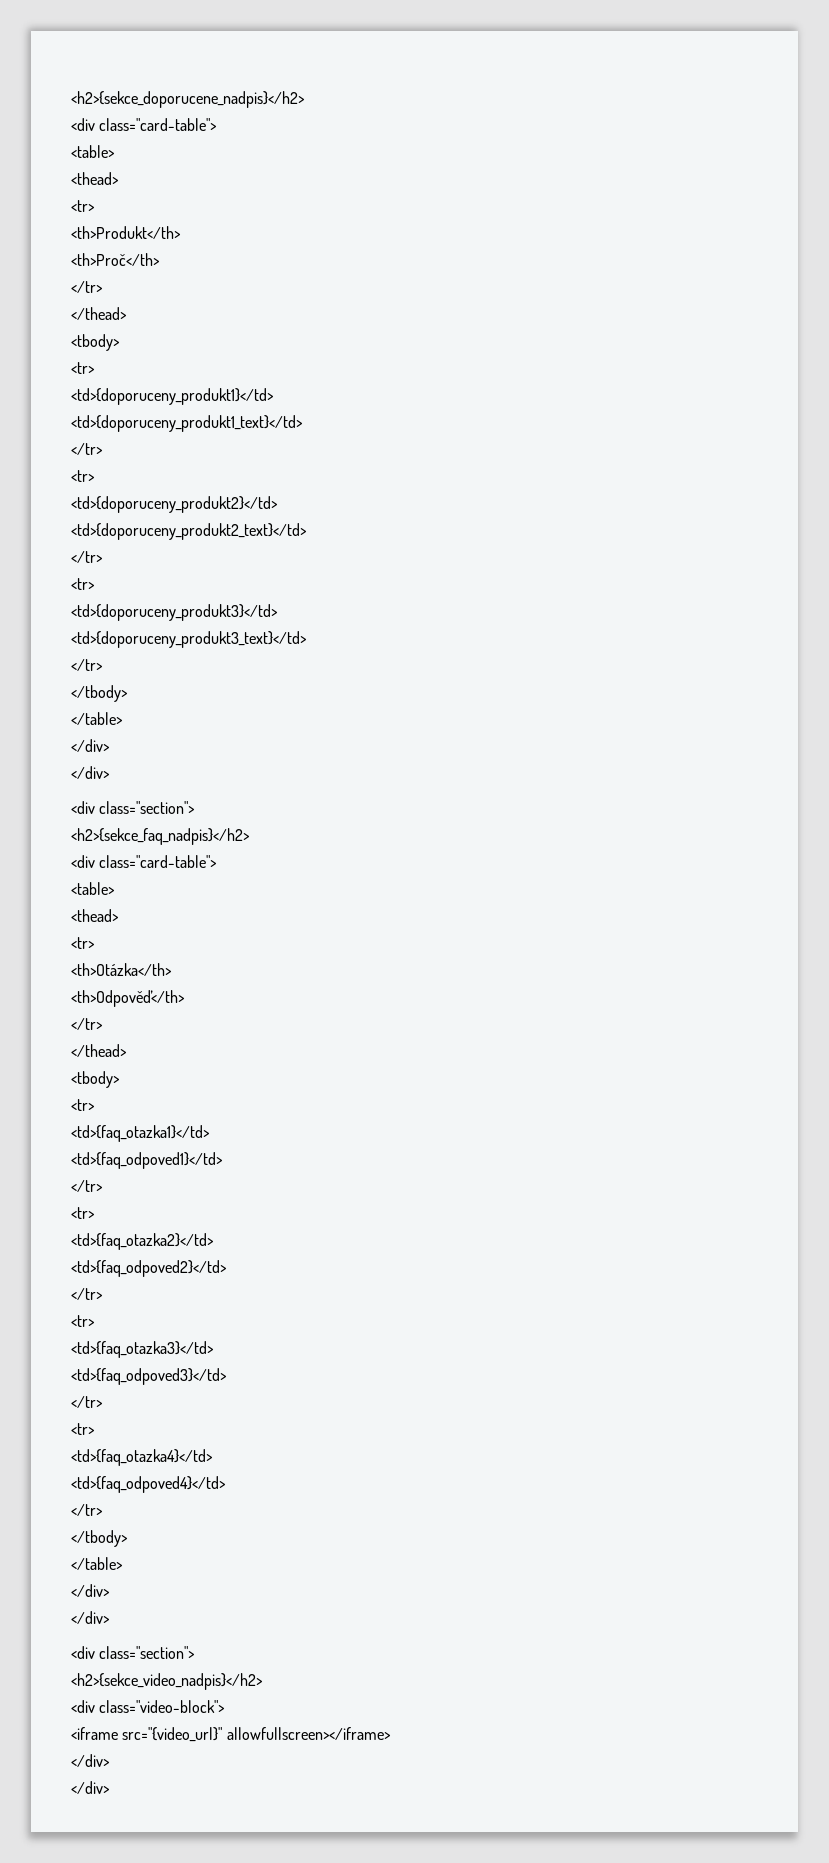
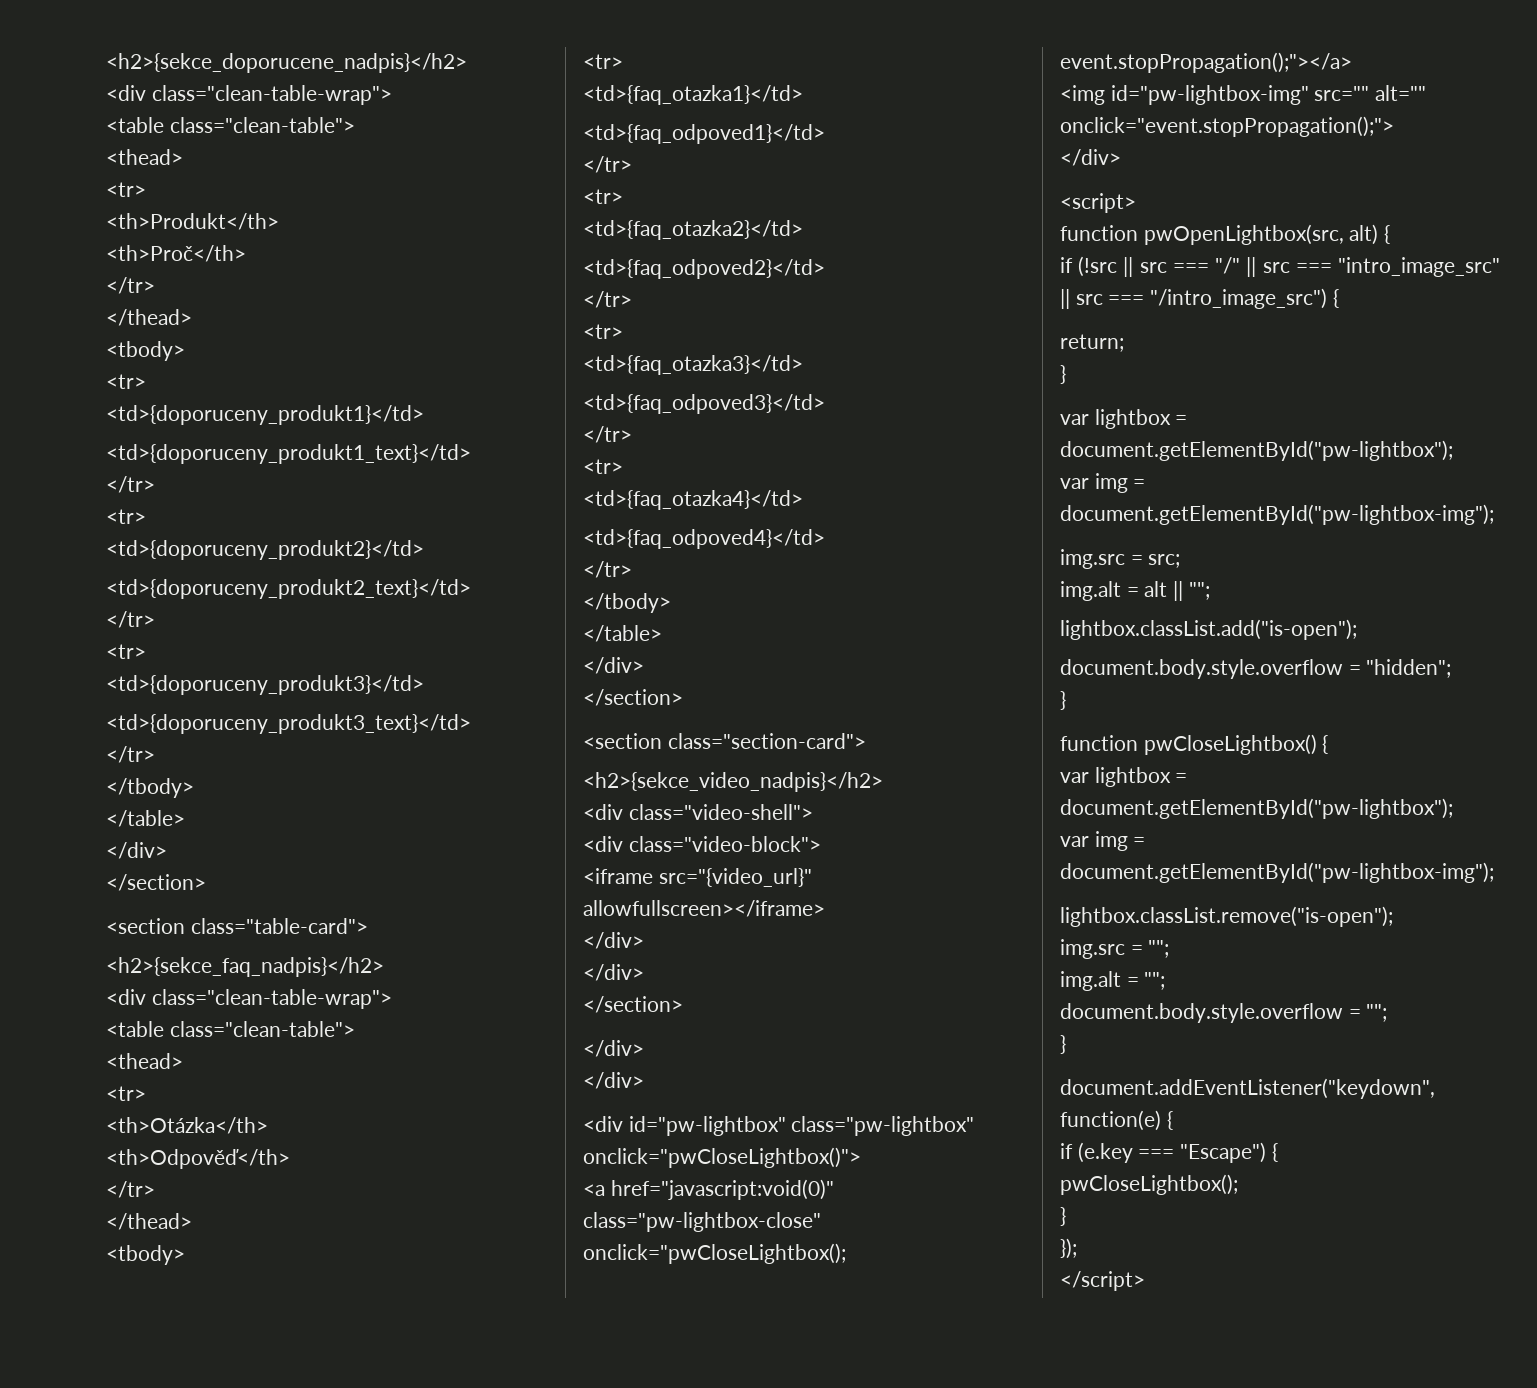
[99,118,218,131] [71,145,115,158] class="card-table"> // <table> -> [151,85,392,105] [106,117,355,133] class="clean-table-wrap"> // <table class="clean-table">
[71,766,110,779] [71,801,196,814] </div> // <div class="section"> -> [106,874,206,891] [106,918,368,934] </section> // <section class="table-card">
[99,855,218,868] [71,882,115,895] class="card-table"> // <table> -> [151,989,392,1009] [106,1021,355,1037] class="clean-table-wrap"> // <table class="clean-table">
[71,1611,110,1624] [71,1646,196,1659] [71,1673,263,1690] </div> // <div class="section"> // <h2>{sekce_video_nadpis}</h2> -> [583,689,683,706] [583,733,866,749] [583,772,883,792] [583,804,813,820] </section> // <section class="section-card"> // <h2>{sekce_video_nadpis}</h2> // <div class="video-shell">
(110, 1787) none -> [583,996,683,1013] [583,1040,644,1057] [583,1072,644,1089] [583,1116,975,1136] [583,1147,861,1168] [583,1179,834,1200] [583,1212,821,1232] [583,1243,846,1264] [1060,52,1352,73] [1060,85,1427,105] [1060,116,1394,137] [1060,149,1121,166] [1060,193,1136,213] [1060,224,1391,245] [1060,256,1500,277] [1060,288,1339,309] [1060,334,1124,352] [1060,365,1066,384] [1060,409,1188,429] [1060,440,1453,461] [1060,473,1146,493] [1060,504,1494,525] [1060,549,1181,569] [1060,581,1210,601] [1060,619,1357,640] [1060,659,1452,679] [1060,691,1066,710] [1060,734,1329,755] [1060,767,1188,787] [1060,798,1453,819] [1060,831,1146,851] [1060,862,1494,883] [1060,906,1393,927] [1060,939,1170,959] [1060,971,1166,991] [1060,1003,1388,1023] [1060,1035,1066,1054] [1060,1078,1435,1099] [1060,1110,1173,1131] [1060,1142,1278,1163] [1060,1174,1238,1195] [1060,1207,1066,1226] [1060,1238,1077,1259] [1060,1271,1145,1291] // </section> // </div> // </div> // <div id="pw-lightbox" class="pw-lightbox" onclick="pwCloseLightbox()"> // <a href="javascript:void(0)" class="pw-lightbox-close" onclick="pwCloseLightbox(); event.stopPropagation();"></a> // <img id="pw-lightbox-img" src="" alt="" onclick="event.stopPropagation();"> // </div> // <script> // function pwOpenLightbox(src, alt) { // if (!src || src === "/" || src === "intro_image_src" || src === "/intro_image_src") { // return; // } // var lightbox = document.getElementById("pw-lightbox"); // var img = document.getElementById("pw-lightbox-img"); // img.src = src; // img.alt = alt || ""; // lightbox.classList.add("is-open"); // document.body.style.overflow = "hidden"; // } // function pwCloseLightbox() { // var lightbox = document.getElementById("pw-lightbox"); // var img = document.getElementById("pw-lightbox-img"); // lightbox.classList.remove("is-open"); // img.src = ""; // img.alt = ""; // document.body.style.overflow = ""; // } // document.addEventListener("keydown", function(e) { // if (e.key === "Escape") { // pwCloseLightbox(); // } // }); // </script>

